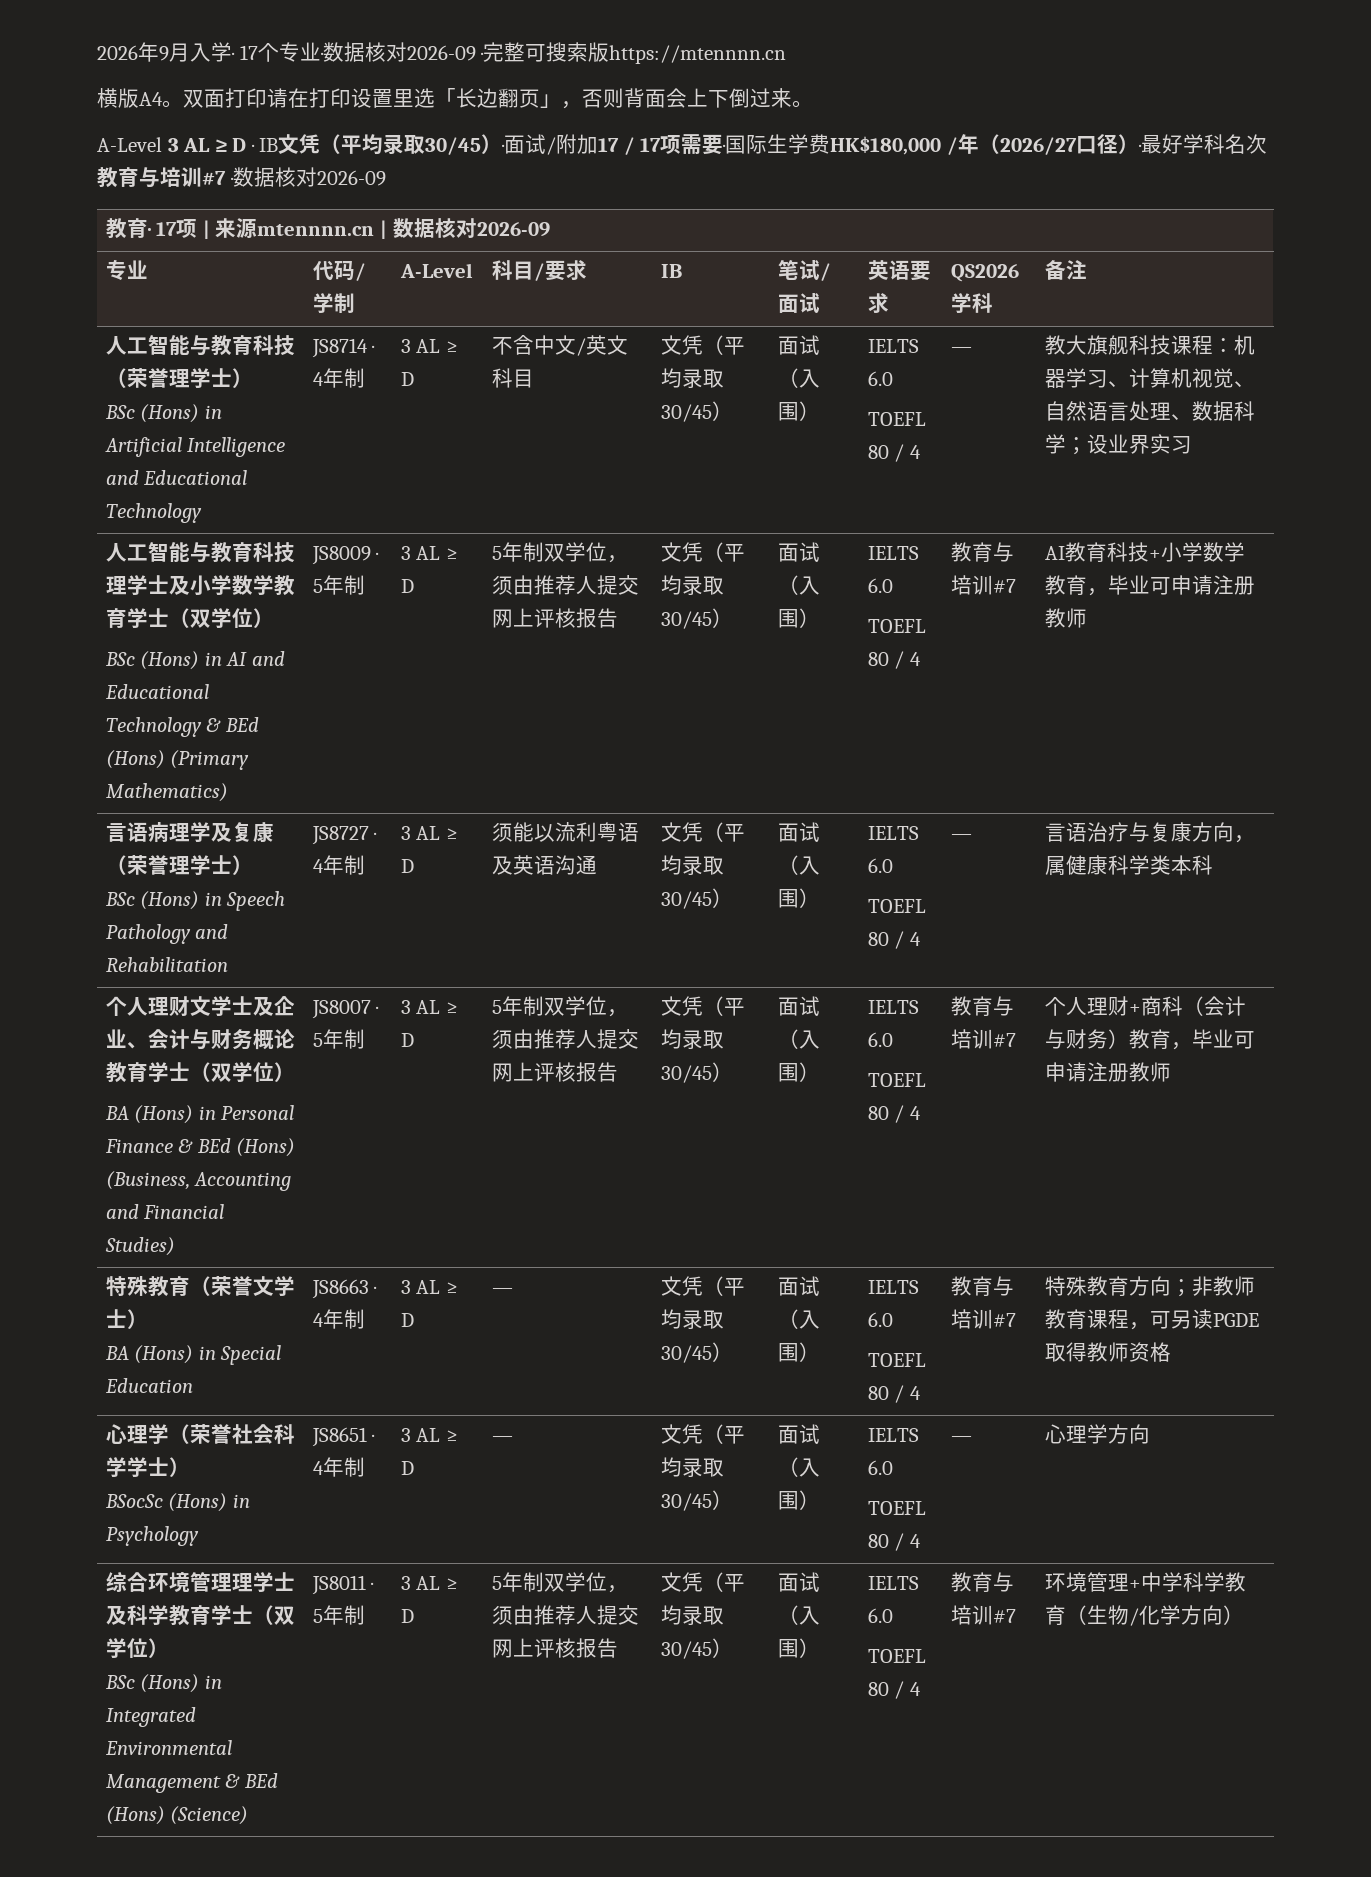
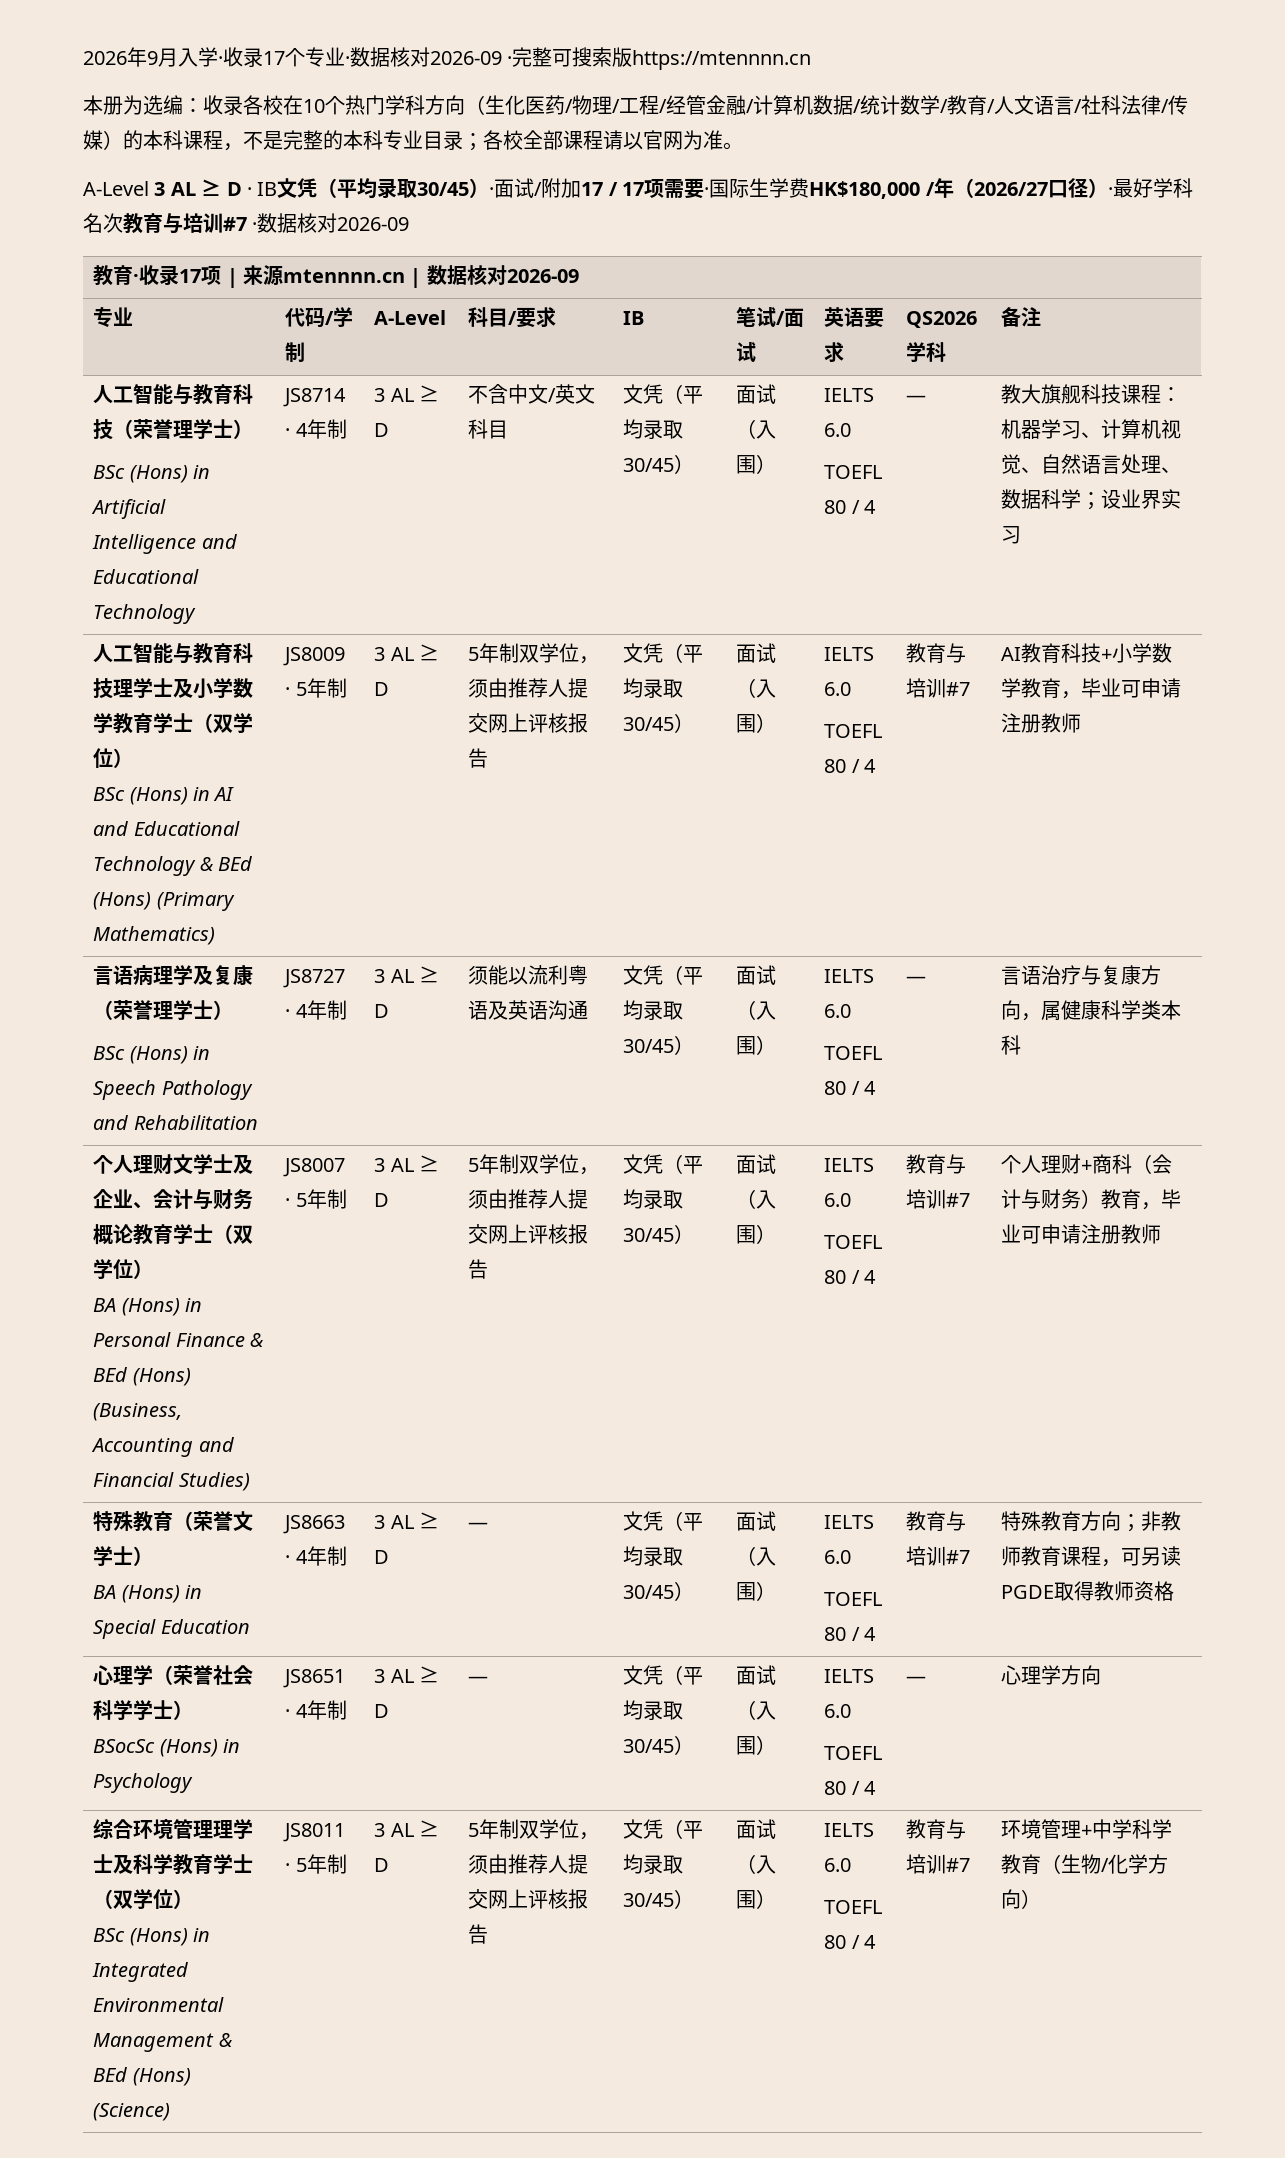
(235, 56) none -> [223,47,263,67] 收录
[97,88,792,109] 横版A4。双面打印请在打印设置里选「长边翻页」，否则背面会上下倒过来 -> [83,95,1188,115] [83,130,723,151] 本册为选编：收录各校在10个热门学科方向（生化医药/物理/工程/经管金融/计算机数据/统计数学/教育/人文语言/社科法律/传媒）的本科课程，不是完整的本科专业目录；各校全部课程请以官网为准
(151, 232) none -> [139,265,180,286] 收录

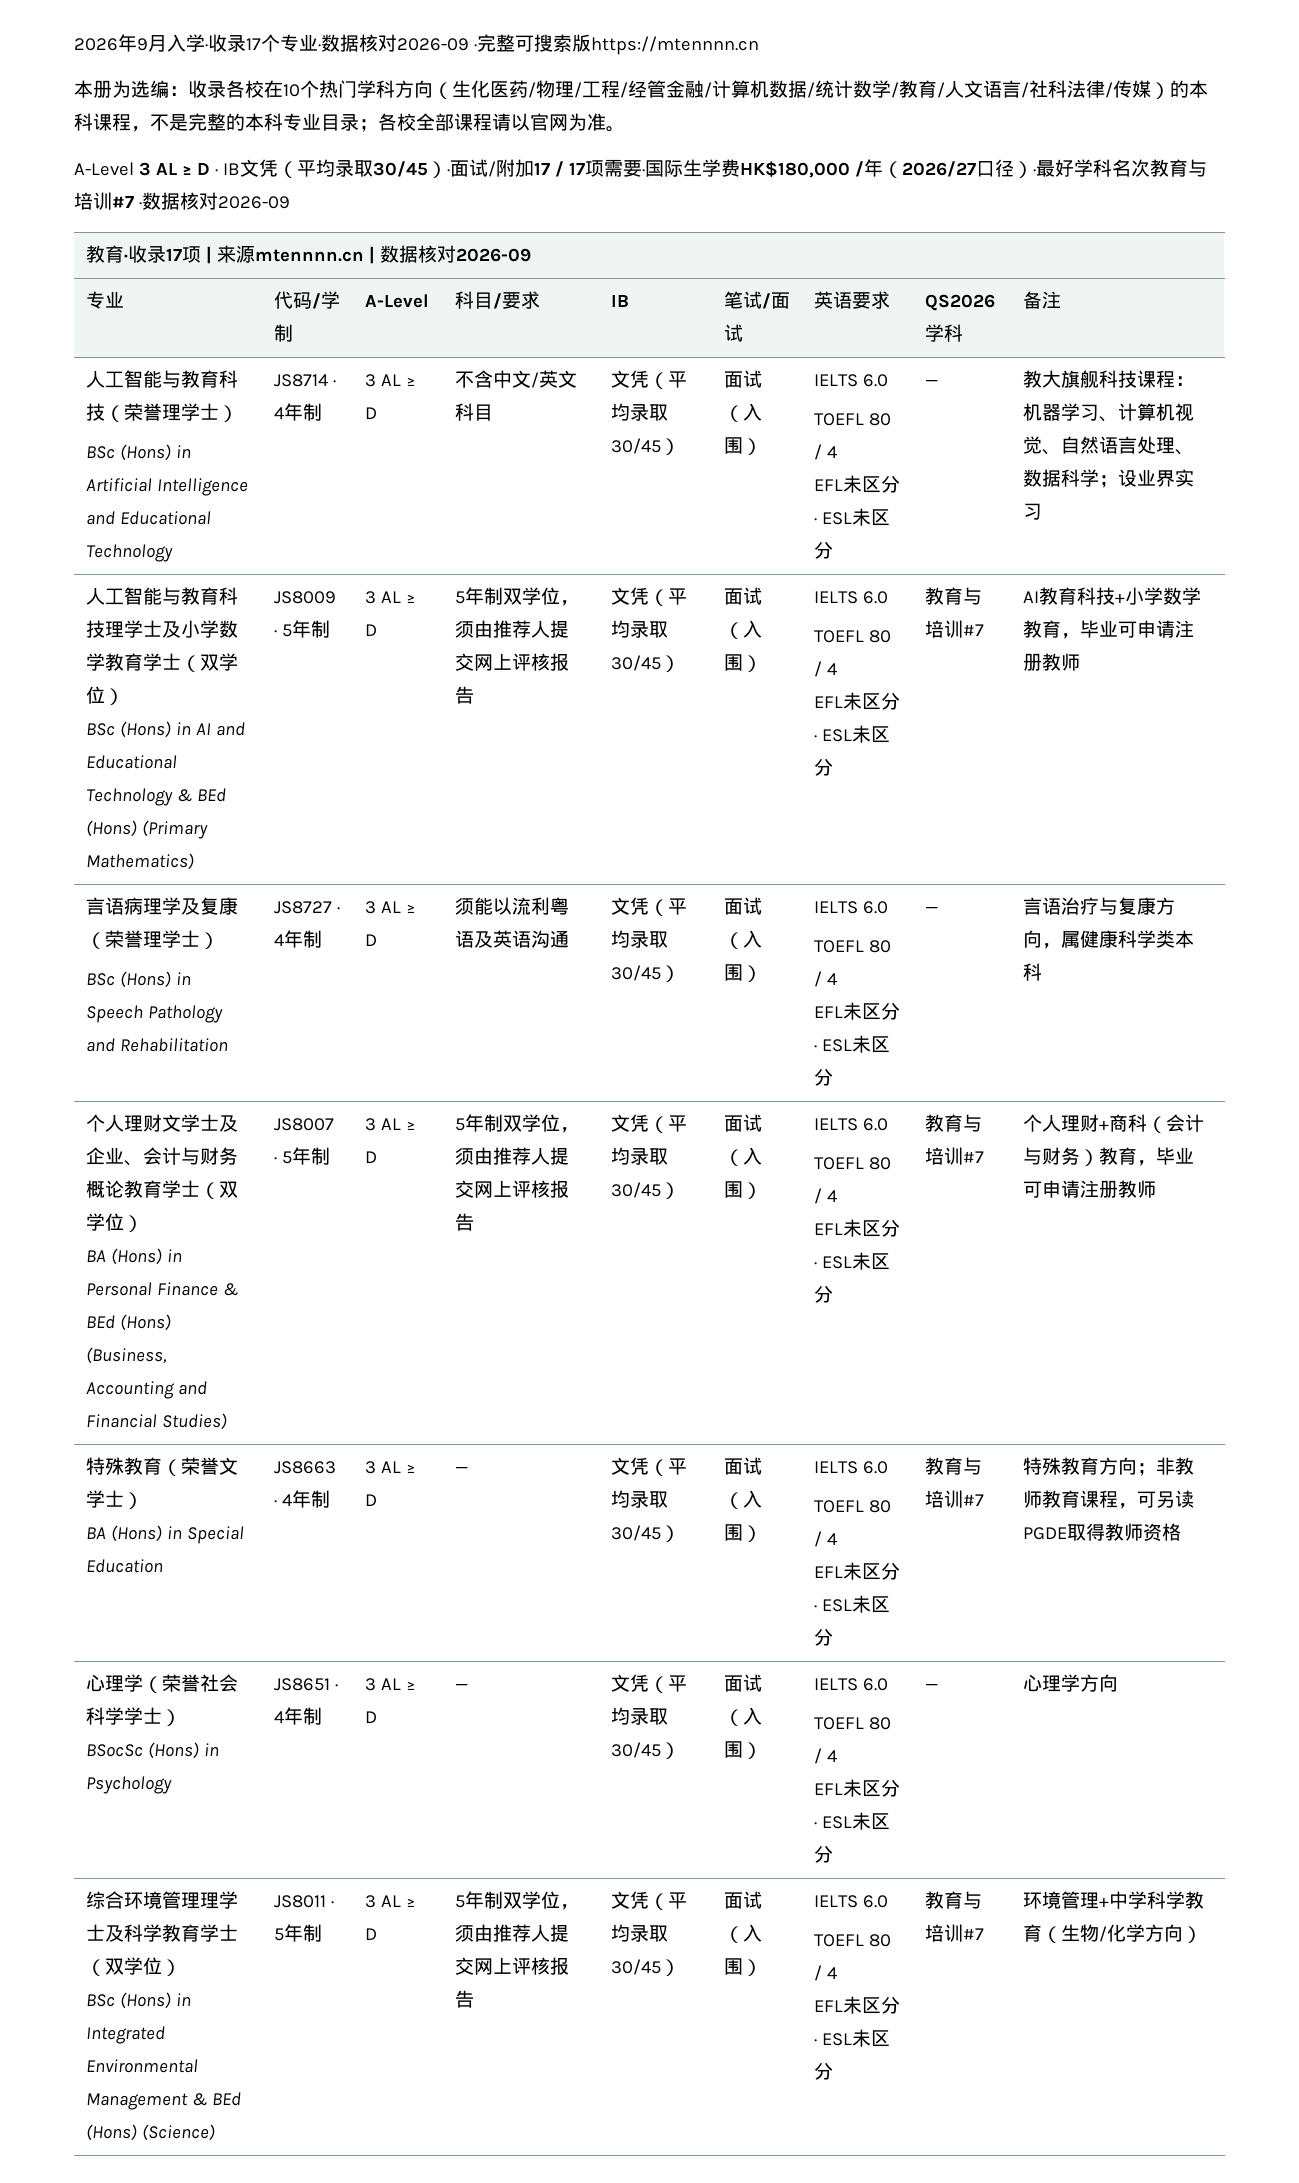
(876, 507) none -> [814,475,901,493] [814,508,891,526] [814,541,834,559] // EFL未区分· ESL未区分
(876, 766) none -> [814,692,901,710] [814,725,891,743] [814,758,834,776] // EFL未区分· ESL未区分
(876, 1088) none -> [814,1002,901,1020] [814,1035,891,1053] [814,1068,834,1086] // EFL未区分· ESL未区分
(876, 1277) none -> [814,1219,901,1237] [814,1252,891,1270] [814,1285,834,1303] // EFL未区分· ESL未区分
(876, 1634) none -> [814,1562,901,1580] [814,1595,891,1613] [814,1628,834,1646] // EFL未区分· ESL未区分
(876, 1788) none -> [814,1779,901,1797] [814,1812,891,1830] [814,1845,834,1863] // EFL未区分· ESL未区分
(876, 1942) none -> [814,1996,901,2014] [814,2029,891,2047] [814,2062,834,2080] // EFL未区分· ESL未区分

